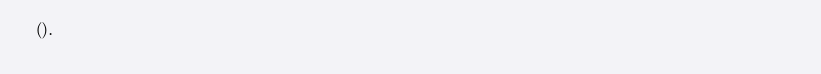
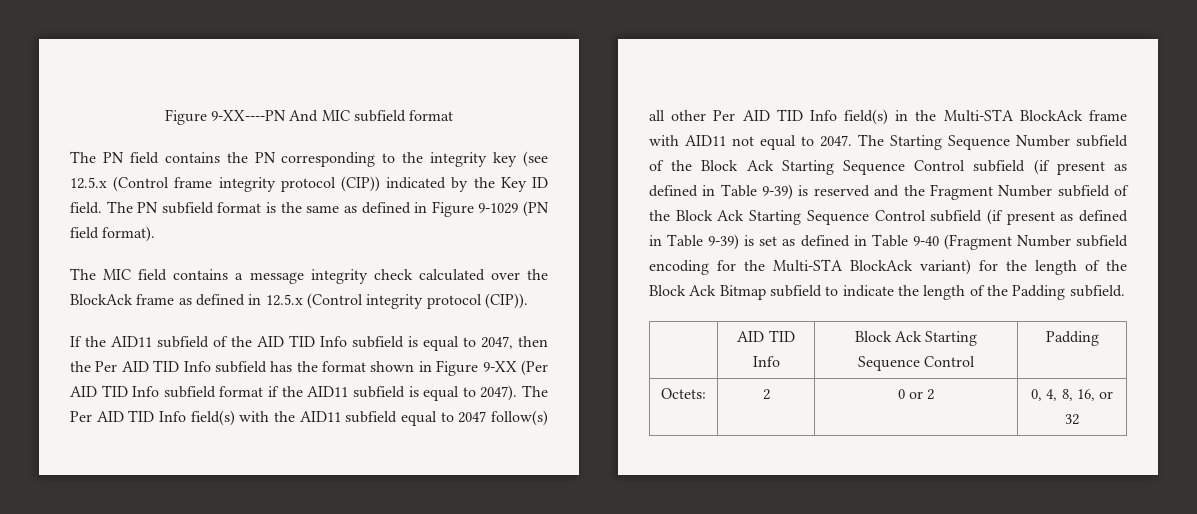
[36,22,53,39] (). -> [164,109,454,125] [70,151,549,167] [70,176,548,192] [70,201,550,217] [70,226,156,242] [70,268,549,284] [70,293,528,309] [70,335,548,351] [70,360,548,376] [70,385,549,401] [70,410,548,426] [649,109,1127,125] [649,134,1128,150] [649,159,1127,175] [649,184,1129,200] [649,209,1128,225] [649,234,1128,250] [649,259,1127,275] [649,285,1125,300] [737,330,795,342] [752,356,780,367] [854,331,978,346] [857,356,976,371] [1045,331,1099,346] [661,388,706,399] [762,389,770,400] [897,389,935,400] [1030,389,1114,401] [1065,414,1079,425] Figure 9-XX----PN And MIC subfield format // The PN field contains the PN corresponding to the integrity key (see 12.5.x (Control frame integrity protocol (CIP)) indicated by the Key ID field. The PN subfield format is the same as defined in Figure 9-1029 (PN field format). // The MIC field contains a message integrity check calculated over the BlockAck frame as defined in 12.5.x (Control integrity protocol (CIP)). // If the AID11 subfield of the AID TID Info subfield is equal to 2047, then the Per AID TID Info subfield has the format shown in Figure 9-XX (Per AID TID Info subfield format if the AID11 subfield is equal to 2047). The Per AID TID Info field(s) with the AID11 subfield equal to 2047 follow(s) all other Per AID TID Info field(s) in the Multi-STA BlockAck frame with AID11 not equal to 2047. The Starting Sequence Number subfield of the Block Ack Starting Sequence Control subfield (if present as defined in Table 9-39) is reserved and the Fragment Number subfield of the Block Ack Starting Sequence Control subfield (if present as defined in Table 9-39) is set as defined in Table 9-40 (Fragment Number subfield encoding for the Multi-STA BlockAck variant) for the length of the Block Ack Bitmap subfield to indicate the length of the Padding subfield. // | AID TID Info | Block Ack Starting Sequence Control | Padding // Octets: | 2 | 0 or 2 | 0, 4, 8, 16, or 32

